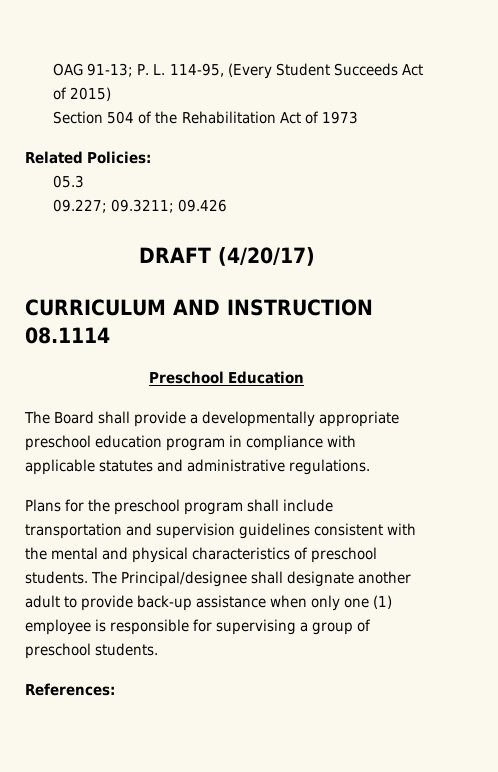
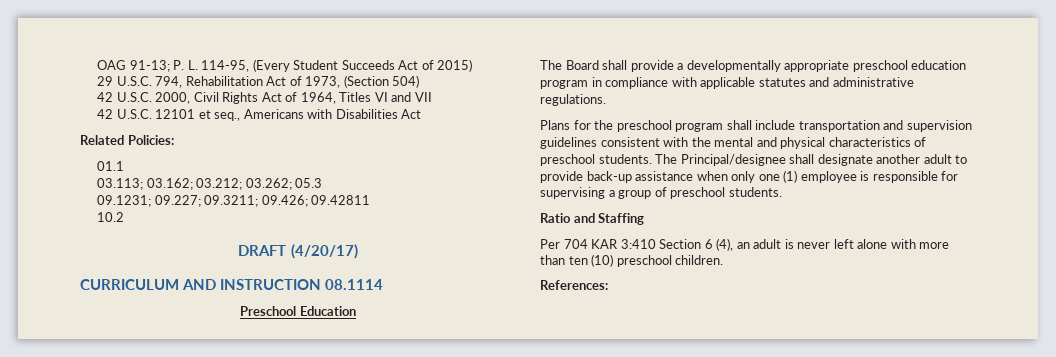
[53,111,358,124] [25,151,152,164] Section 504 of the Rehabilitation Act of 1973 // Related Policies: // -> [97,75,420,88] [97,92,432,104] [97,109,422,121] [80,135,174,145] [97,161,125,171] [97,178,292,190] 29 U.S.C. 794, Rehabilitation Act of 1973, (Section 504) // 42 U.S.C. 2000, Civil Rights Act of 1964, Titles VI and VII // 42 U.S.C. 12101 et seq., Americans with Disabilities Act // Related Policies: // 01.1 // 03.113; 03.162; 03.212; 03.262;
(85, 181) none -> [97,195,152,207] 09.1231;
[178,199,228,212] 09.426 -> [261,195,371,207] [97,212,125,222] 09.426; 09.42811 // 10.2
(159, 649) none -> [540,213,645,225] [540,238,950,251] [540,254,724,267] // Ratio and Staffing // Per 704 KAR 3:410 Section 6 (4), an adult is never left alone with more than ten (10) preschool children.

